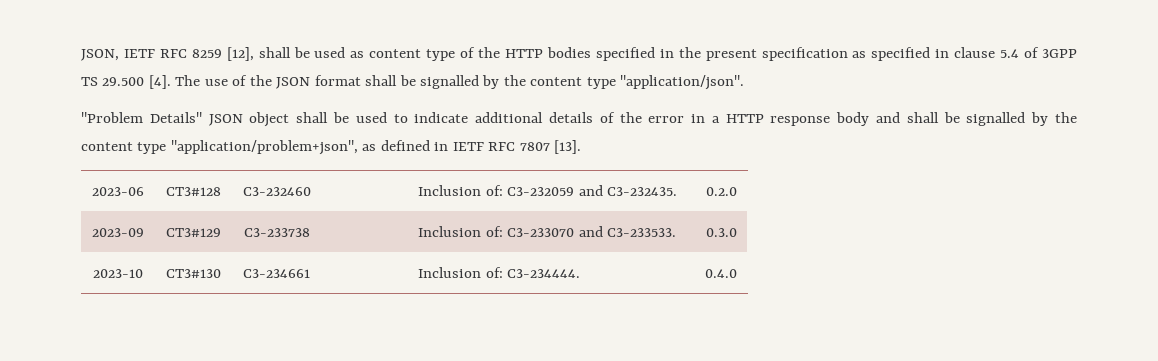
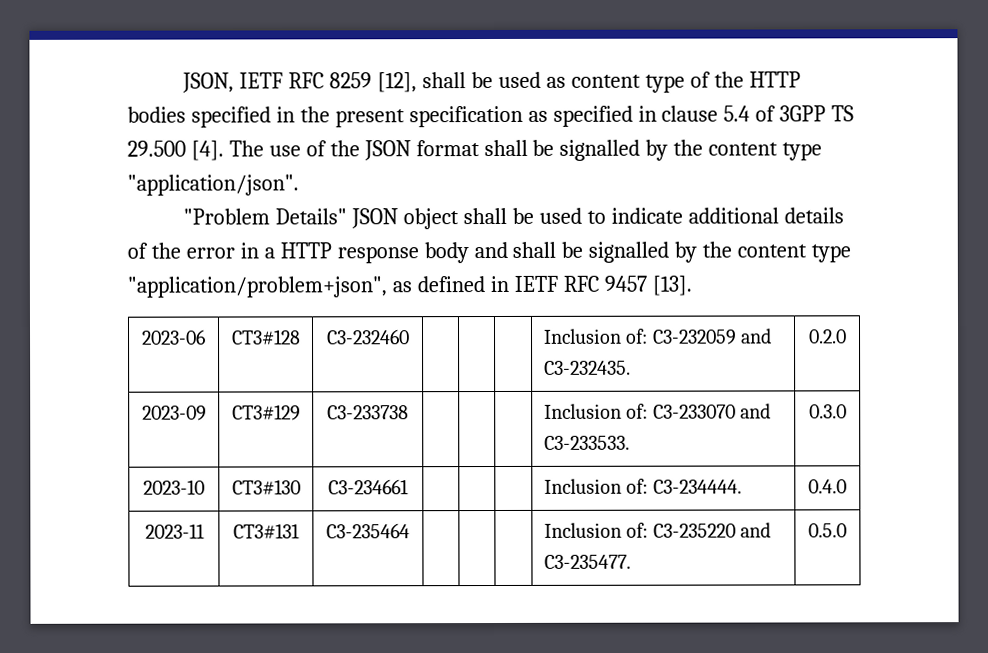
[519,142,550,151] 7807 -> [603,275,647,292] 9457
(737, 273) none -> [144,523,205,539] [233,523,300,539] [326,523,410,539] [543,522,771,538] [543,554,631,569] [808,523,847,538] // 2023-11 | CT3#131 | C3-235464 | | | | Inclusion of: C3-235220 and C3-235477. | 0.5.0

